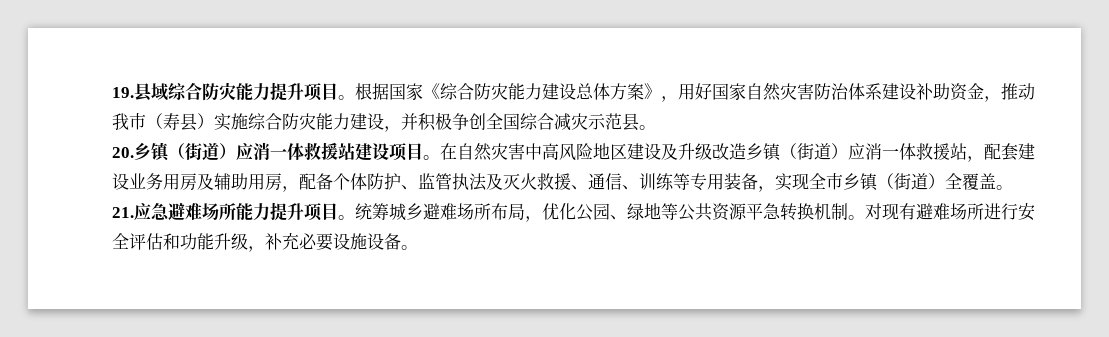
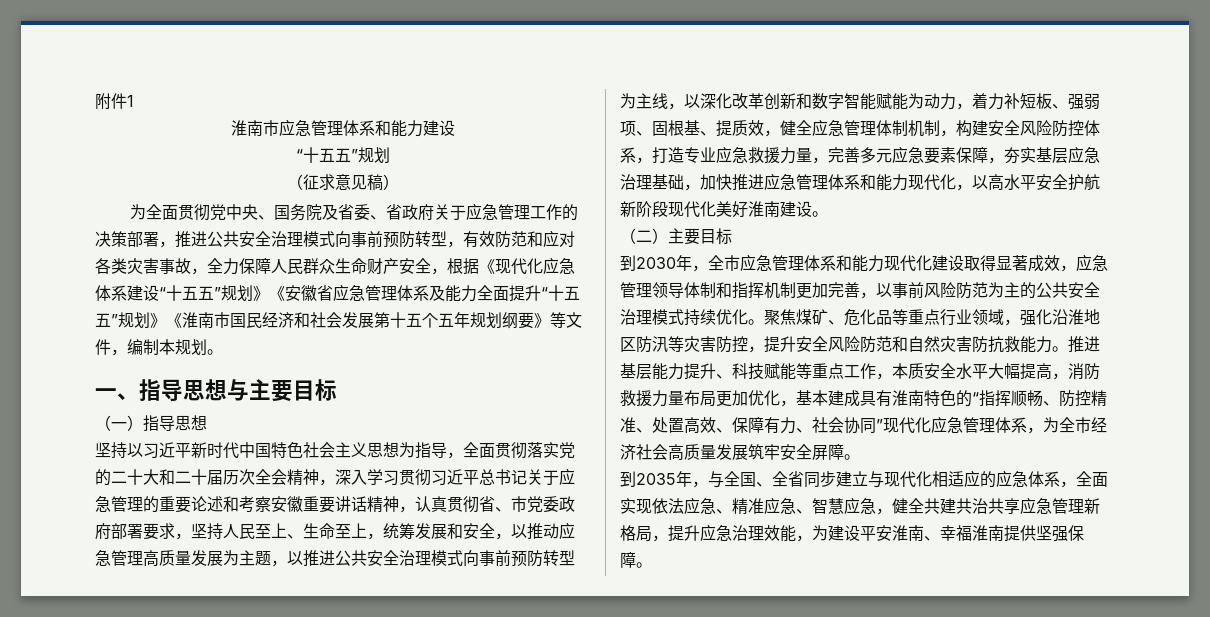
[112,82,1035,102] [112,112,656,132] [112,142,1035,162] [112,173,1013,192] [112,202,1035,222] [112,232,401,252] 19.县域综合防灾能力提升项目。根据国家《综合防灾能力建设总体方案》，用好国家自然灾害防治体系建设补助资金，推动我市（寿县）实施综合防灾能力建设，并积极争创全国综合减灾示范县。 // 20.乡镇（街道）应消一体救援站建设项目。在自然灾害中高风险地区建设及升级改造乡镇（街道）应消一体救援站，配套建设业务用房及辅助用房，配备个体防护、监管执法及灭火救援、通信、训练等专用装备，实现全市乡镇（街道）全覆盖。 // 21.应急避难场所能力提升项目。统筹城乡避难场所布局，优化公园、绿地等公共资源平急转换机制。对现有避难场所进行安全评估和功能升级，补充必要设施设备 -> [95,93,134,110] [230,119,455,137] [295,147,390,163] [286,174,399,190] [129,203,578,221] [95,230,575,248] [95,257,575,275] [95,284,580,302] [95,312,582,329] [95,339,223,356] [95,379,337,402] [95,415,207,432] [95,442,575,459] [95,468,575,486] [95,495,575,513] [95,522,575,540] [95,549,575,567] [620,93,1100,110] [620,119,1100,137] [620,146,1100,164] [620,173,1100,191] [620,201,828,218] [620,228,732,245] [620,254,1108,272] [620,282,1100,299] [620,309,1100,326] [620,336,1100,353] [620,363,1100,380] [620,390,1107,407] [620,416,1107,434] [620,444,860,461] [620,470,1108,488] [620,497,1100,515] [620,524,1084,542] [620,552,636,568] 附件1 // 淮南市应急管理体系和能力建设 // “十五五”规划 // （征求意见稿） // 为全面贯彻党中央、国务院及省委、省政府关于应急管理工作的决策部署，推进公共安全治理模式向事前预防转型，有效防范和应对各类灾害事故，全力保障人民群众生命财产安全，根据《现代化应急体系建设“十五五”规划》《安徽省应急管理体系及能力全面提升“十五五”规划》《淮南市国民经济和社会发展第十五个五年规划纲要》等文件，编制本规划。 // 一、指导思想与主要目标 // （一）指导思想 // 坚持以习近平新时代中国特色社会主义思想为指导，全面贯彻落实党的二十大和二十届历次全会精神，深入学习贯彻习近平总书记关于应急管理的重要论述和考察安徽重要讲话精神，认真贯彻省、市党委政府部署要求，坚持人民至上、生命至上，统筹发展和安全，以推动应急管理高质量发展为主题，以推进公共安全治理模式向事前预防转型为主线，以深化改革创新和数字智能赋能为动力，着力补短板、强弱项、固根基、提质效，健全应急管理体制机制，构建安全风险防控体系，打造专业应急救援力量，完善多元应急要素保障，夯实基层应急治理基础，加快推进应急管理体系和能力现代化，以高水平安全护航新阶段现代化美好淮南建设。 // （二）主要目标 // 到2030年，全市应急管理体系和能力现代化建设取得显著成效，应急管理领导体制和指挥机制更加完善，以事前风险防范为主的公共安全治理模式持续优化。聚焦煤矿、危化品等重点行业领域，强化沿淮地区防汛等灾害防控，提升安全风险防范和自然灾害防抗救能力。推进基层能力提升、科技赋能等重点工作，本质安全水平大幅提高，消防救援力量布局更加优化，基本建成具有淮南特色的“指挥顺畅、防控精准、处置高效、保障有力、社会协同”现代化应急管理体系，为全市经济社会高质量发展筑牢安全屏障。 // 到2035年，与全国、全省同步建立与现代化相适应的应急体系，全面实现依法应急、精准应急、智慧应急，健全共建共治共享应急管理新格局，提升应急治理效能，为建设平安淮南、幸福淮南提供坚强保障

